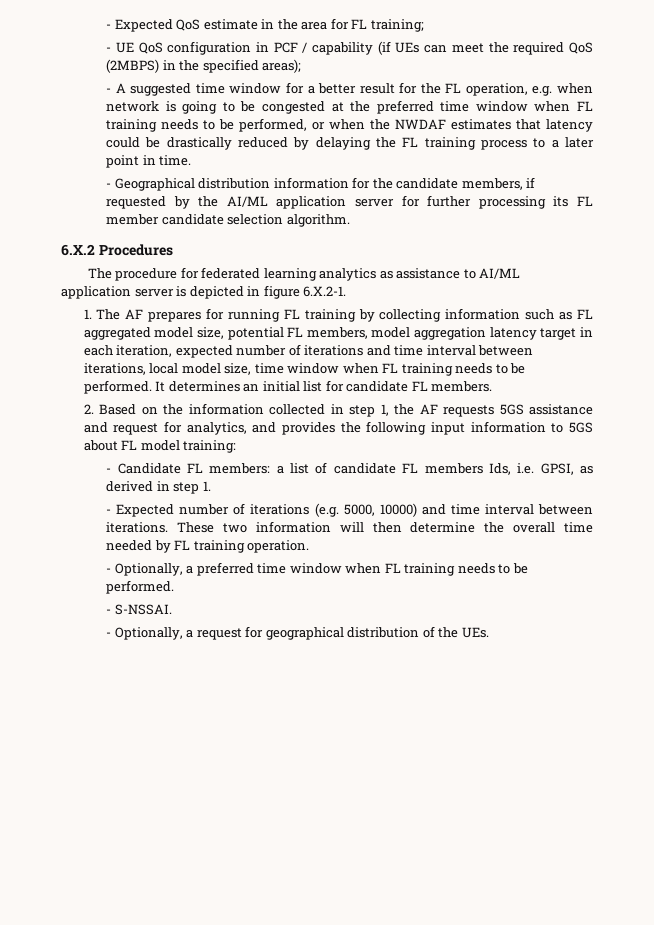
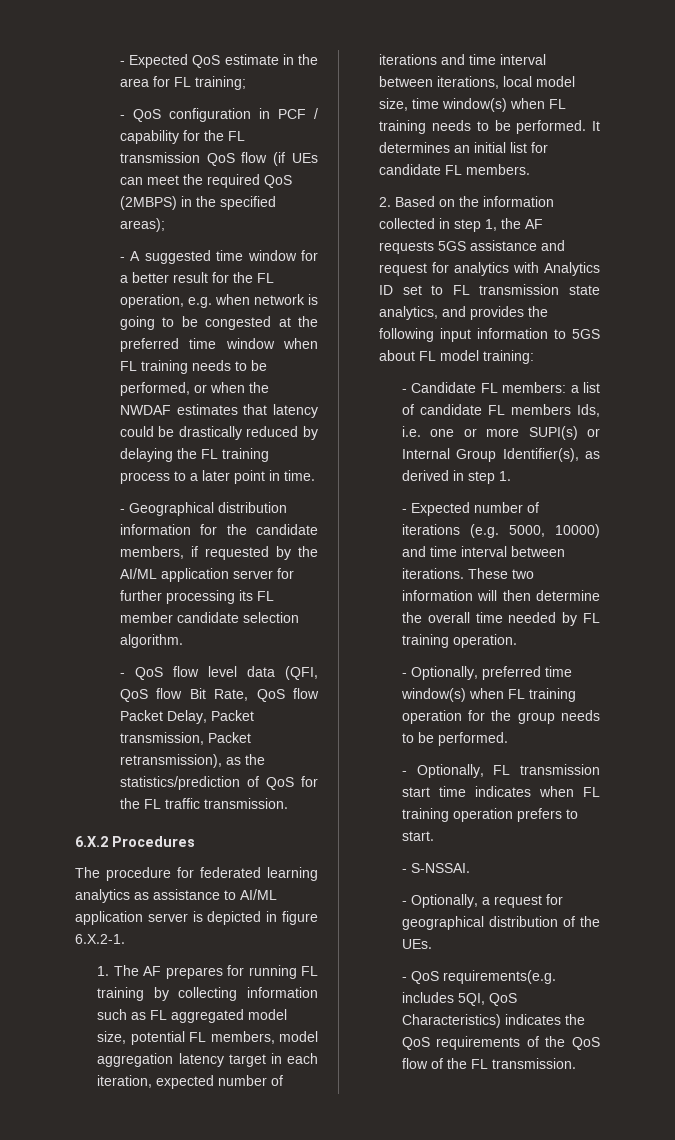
[115,42,134,53] UE -> (125, 117) none
(374, 48) none -> [182,130,245,141] [119,152,268,166] for the FL transmission QoS flow
(350, 220) none -> [119,666,318,680] [119,688,319,702] [119,710,254,724] [119,732,251,745] [119,754,265,768] [119,776,318,790] [119,798,288,809] // - QoS flow level data (QFI, QoS flow Bit Rate, QoS flow Packet Delay, Packet transmission, Packet retransmission), as the statistics/prediction of QoS for the FL traffic transmission.
[287,363,340,374] window -> [442,98,508,112] window(s)
(182, 427) none -> [454,262,600,276] [379,284,600,295] analytics with Analytics ID set to FL transmission state
[540,463,574,475] GPSI, -> [430,426,600,440] [401,448,579,462] one or more SUPI(s) or Internal Group Identifier(s),
[186,562,528,576] [106,580,175,594] a preferred time window when FL training needs to be performed. -> [481,666,572,680] [400,688,576,702] [401,710,600,724] [401,732,508,746] [401,764,600,778] [401,786,600,797] [401,808,578,822] [401,831,434,841] preferred time window(s) when FL training operation for the group needs to be performed. // - Optionally, FL transmission start time indicates when FL training operation prefers to start.
(489, 632) none -> [401,970,556,984] [401,992,517,1006] [401,1014,585,1028] [401,1036,600,1050] [401,1058,576,1069] // - QoS requirements(e.g. includes 5QI, QoS Characteristics) indicates the QoS requirements of the QoS flow of the FL transmission.

